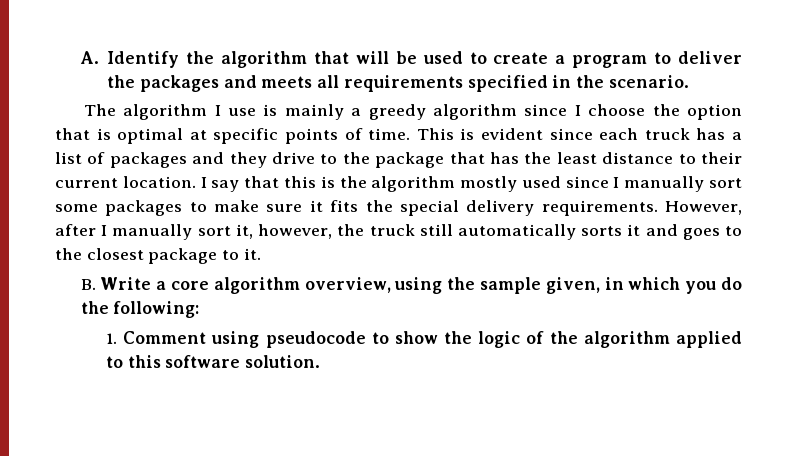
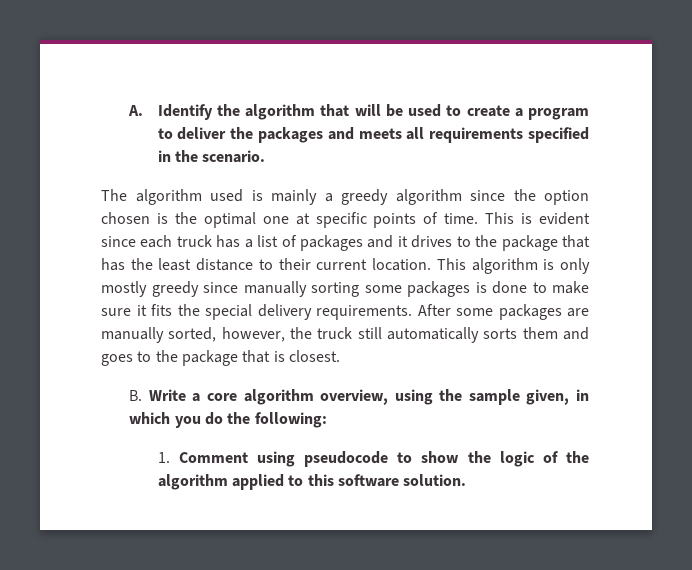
[214,105,256,116] I use -> [210,189,243,202] used
[574,104,742,120] [55,128,184,144] I choose the option that is optimal -> [513,189,589,205] [101,212,289,228] the option chosen is the optimal one
[229,152,315,168] they drive -> [397,235,453,248] it drives
[200,176,743,192] [55,200,183,216] I say that this is the algorithm mostly used since I manually sort some packages -> [436,258,591,274] [101,281,527,297] This algorithm is only mostly greedy since manually sorting some packages is done
[665,201,743,215] [55,224,253,240] However, after I manually sort it, -> [417,304,589,320] [101,327,217,343] After some packages are manually sorted,
[627,224,641,236] it -> [522,327,558,339] them
[86,248,261,264] closest package to it. -> [181,350,340,366] package that is closest.

